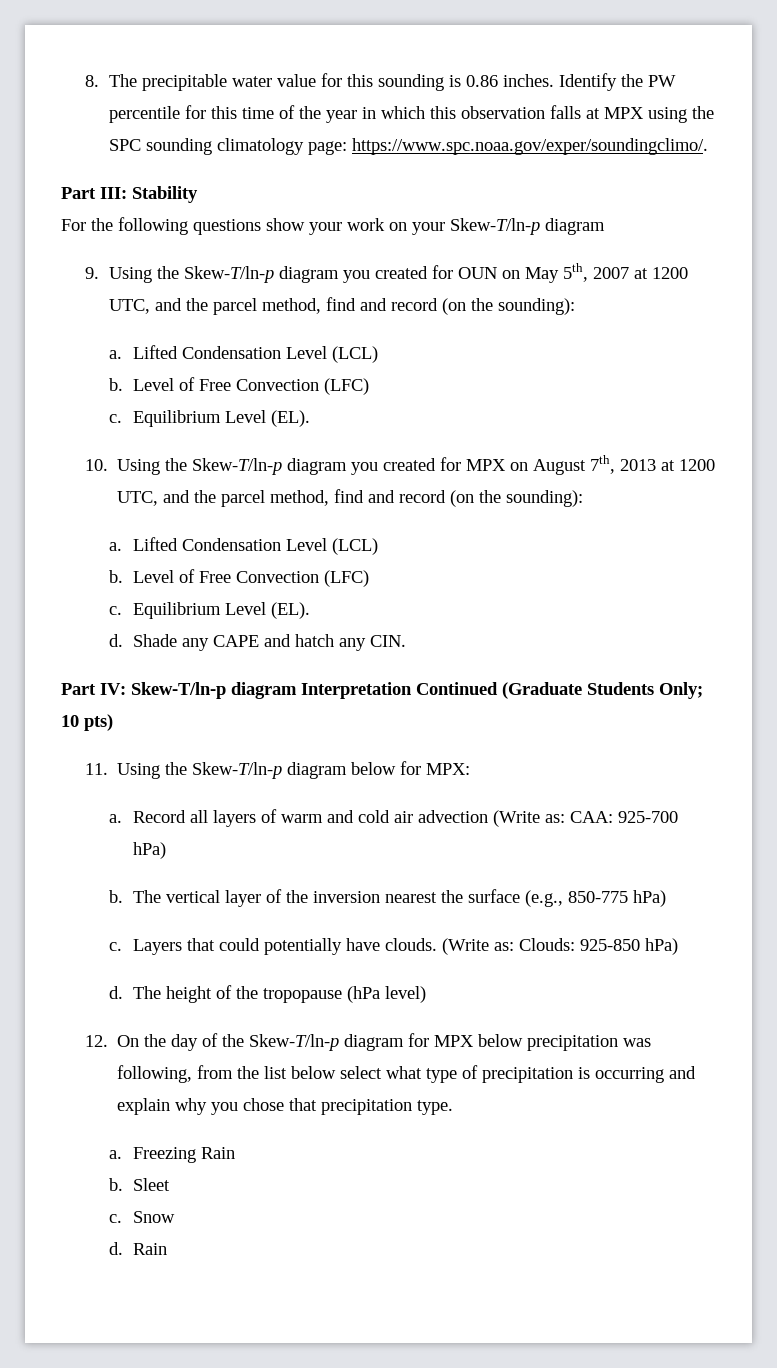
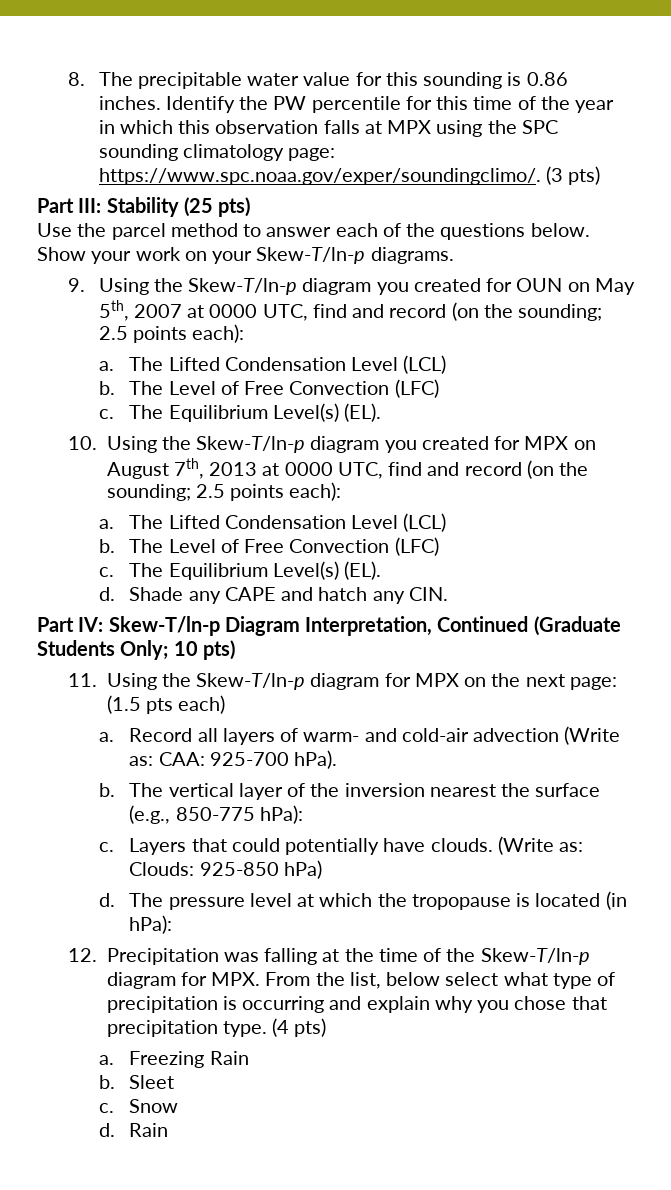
(709, 146) none -> [545,166,601,185] (3 pts)
[61,217,305,235] // For the following questions show -> [183,197,251,217] [37,223,590,240] [37,247,86,261] (25 pts) // Use the parcel method to answer each of the questions below. Show
[545,218,605,235] diagram -> [370,247,454,264] diagrams.
[652,267,689,279] [109,297,576,315] [109,345,379,363] [109,377,370,395] [109,410,267,427] 1200 UTC, and the parcel method, find and record (on the sounding): // a. Lifted Condensation Level (LCL) // b. Level of Free Convection (LFC) // c. Equilibrium Level -> [209,302,603,321] [98,324,245,343] [98,355,447,374] [98,379,439,398] [98,403,339,422] 0000 UTC, find and record (on the sounding; 2.5 points each): // a. The Lifted Condensation Level (LCL) // b. The Level of Free Convection (LFC) // c. The Equilibrium Level(s)
[679,459,716,471] [117,489,584,507] [109,537,379,555] [109,569,370,587] [109,602,267,619] 1200 UTC, and the parcel method, find and record (on the sounding): // a. Lifted Condensation Level (LCL) // b. Level of Free Convection (LFC) // c. Equilibrium Level -> [284,460,589,479] [106,482,342,501] [98,513,447,532] [98,537,439,556] [98,561,339,580] 0000 UTC, find and record (on the sounding; 2.5 points each): // a. The Lifted Condensation Level (LCL) // b. The Level of Free Convection (LFC) // c. The Equilibrium Level(s)
[231,682,412,699] diagram Interpretation -> [224,616,433,636] Diagram Interpretation,
[351,761,471,775] below for MPX: -> [384,673,617,690] [106,695,226,714] for MPX on the next page: (1.5 pts each)
[281,810,414,823] warm and cold air -> [303,728,469,742] warm- and cold-air
[133,842,167,859] hPa) -> [294,750,338,769] hPa).
[633,890,667,907] hPa) -> [259,805,303,824] hPa):
[166,985,427,1003] [85,1034,199,1051] height of the tropopause (hPa level) // 12. On the day -> [168,891,627,910] [129,915,173,934] [67,948,418,965] pressure level at which the tropopause is located (in hPa): // 12. Precipitation was falling at the time
[434,1034,652,1051] [117,1065,288,1083] MPX below precipitation was following, from the list -> [211,972,381,989] MPX. From the list,
(454, 1107) none -> [272,1018,327,1037] (4 pts)

